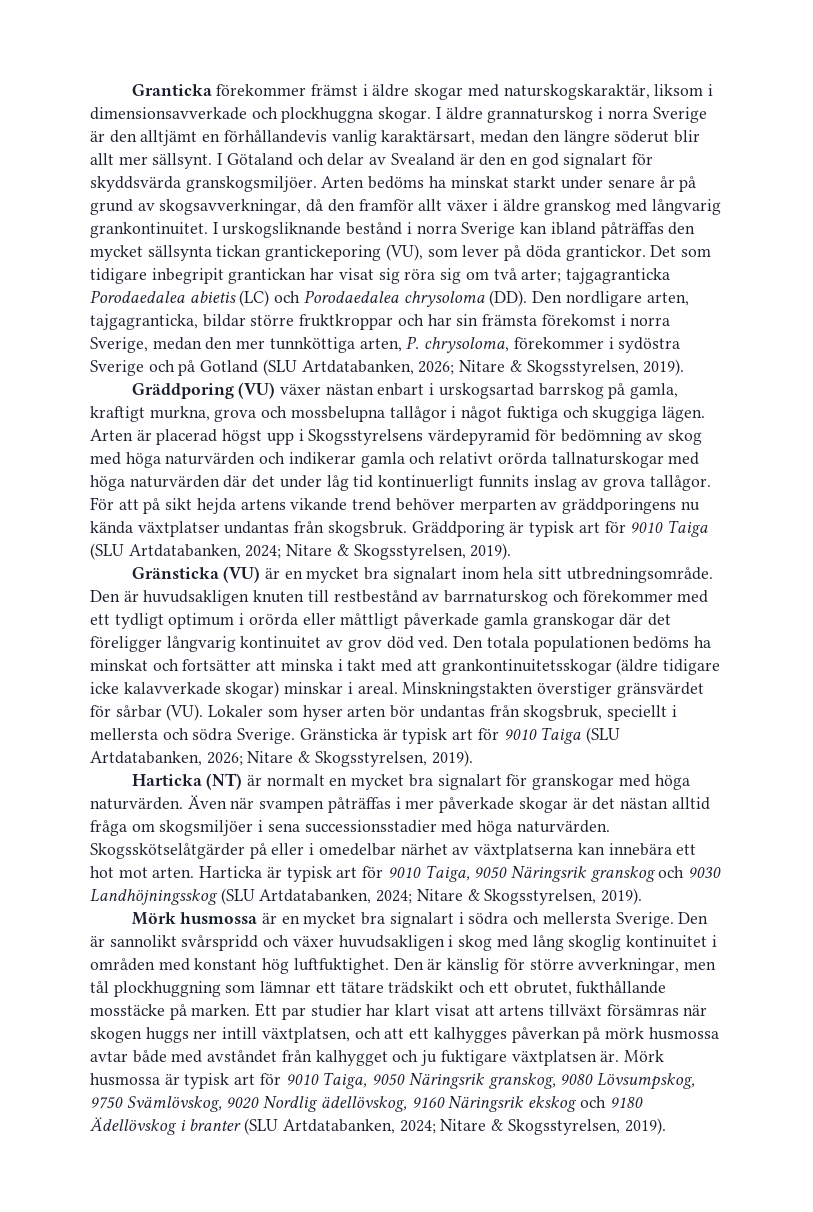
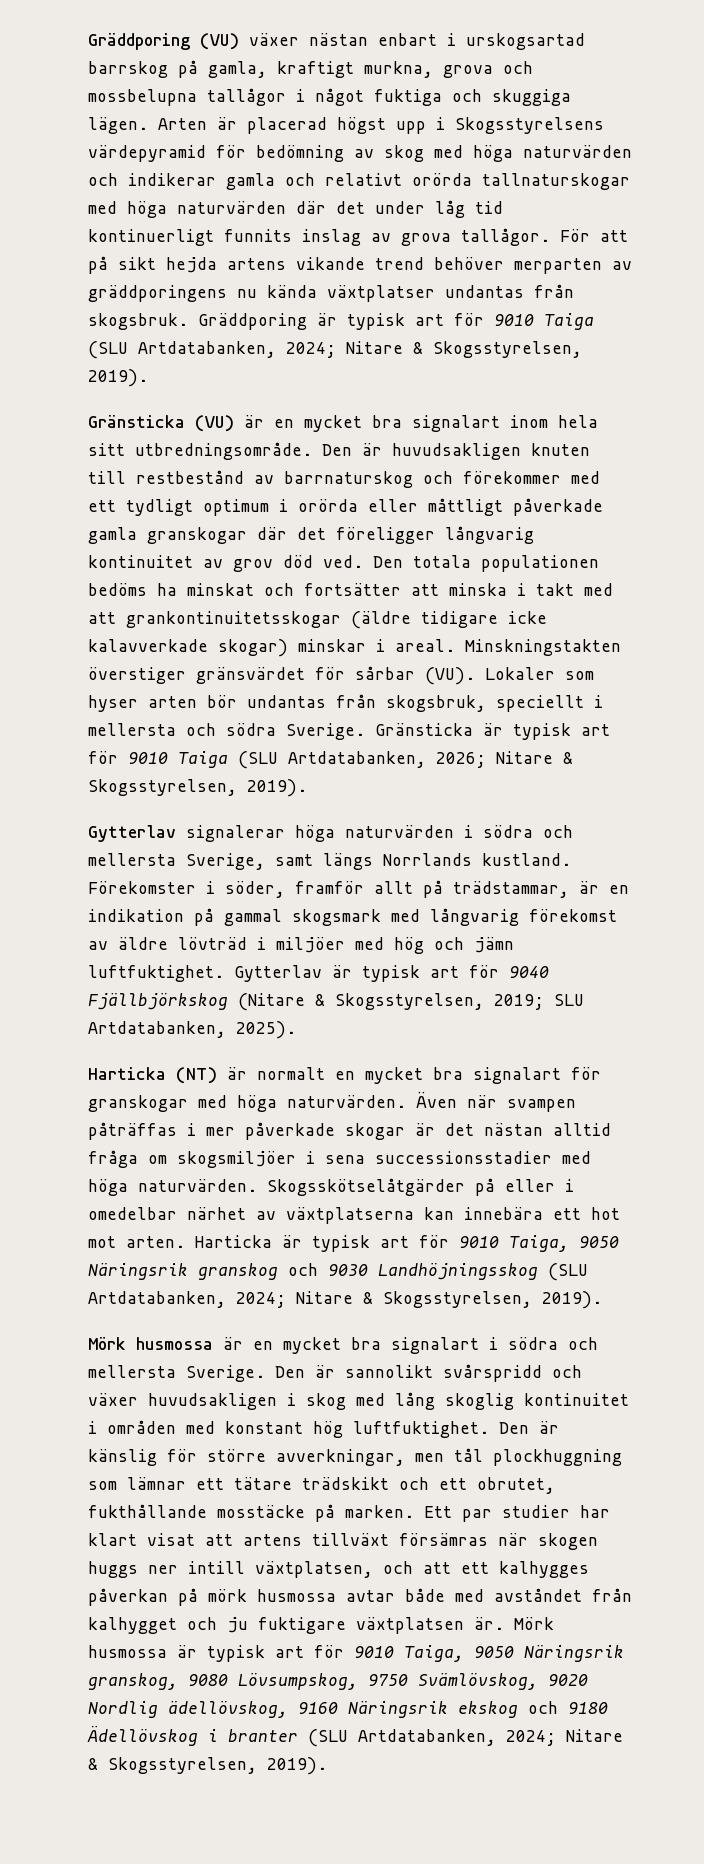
[131,84,714,100] [90,107,707,123] [90,130,700,146] [90,153,654,169] [90,176,697,192] [90,199,721,215] [90,222,696,238] [90,244,711,261] [90,268,670,284] [90,290,689,307] [90,314,671,330] [90,336,681,353] [90,359,685,376] Granticka förekommer främst i äldre skogar med naturskogskaraktär, liksom i dimensionsavverkade och plockhuggna skogar. I äldre grannaturskog i norra Sverige är den alltjämt en förhållandevis vanlig karaktärsart, medan den längre söderut blir allt mer sällsynt. I Götaland och delar av Svealand är den en god signalart för skyddsvärda granskogsmiljöer. Arten bedöms ha minskat starkt under senare år på grund av skogsavverkningar, då den framför allt växer i äldre granskog med långvarig grankontinuitet. I urskogsliknande bestånd i norra Sverige kan ibland påträffas den mycket sällsynta tickan grantickeporing (VU), som lever på döda grantickor. Det som tidigare inbegripit grantickan har visat sig röra sig om två arter; tajgagranticka Porodaedalea abietis (LC) och Porodaedalea chrysoloma (DD). Den nordligare arten, tajgagranticka, bildar större fruktkroppar och har sin främsta förekomst i norra Sverige, medan den mer tunnköttiga arten, P. chrysoloma, förekommer i sydöstra Sverige och på Gotland (SLU Artdatabanken, 2026; Nitare & Skogsstyrelsen, 2019). // -> (88, 41) none
(473, 758) none -> [88,825,573,842] [88,853,571,870] [88,880,629,898] [88,908,617,926] [88,937,514,954] [88,965,549,982] [88,993,584,1011] [88,1021,296,1039] // Gytterlav signalerar höga naturvärden i södra och mellersta Sverige, samt längs Norrlands kustland. Förekomster i söder, framför allt på trädstammar, är en indikation på gammal skogsmark med långvarig förekomst av äldre lövträd i miljöer med hög och jämn luftfuktighet. Gytterlav är typisk art för 9040 Fjällbjörkskog (Nitare & Skogsstyrelsen, 2019; SLU Artdatabanken, 2025).

